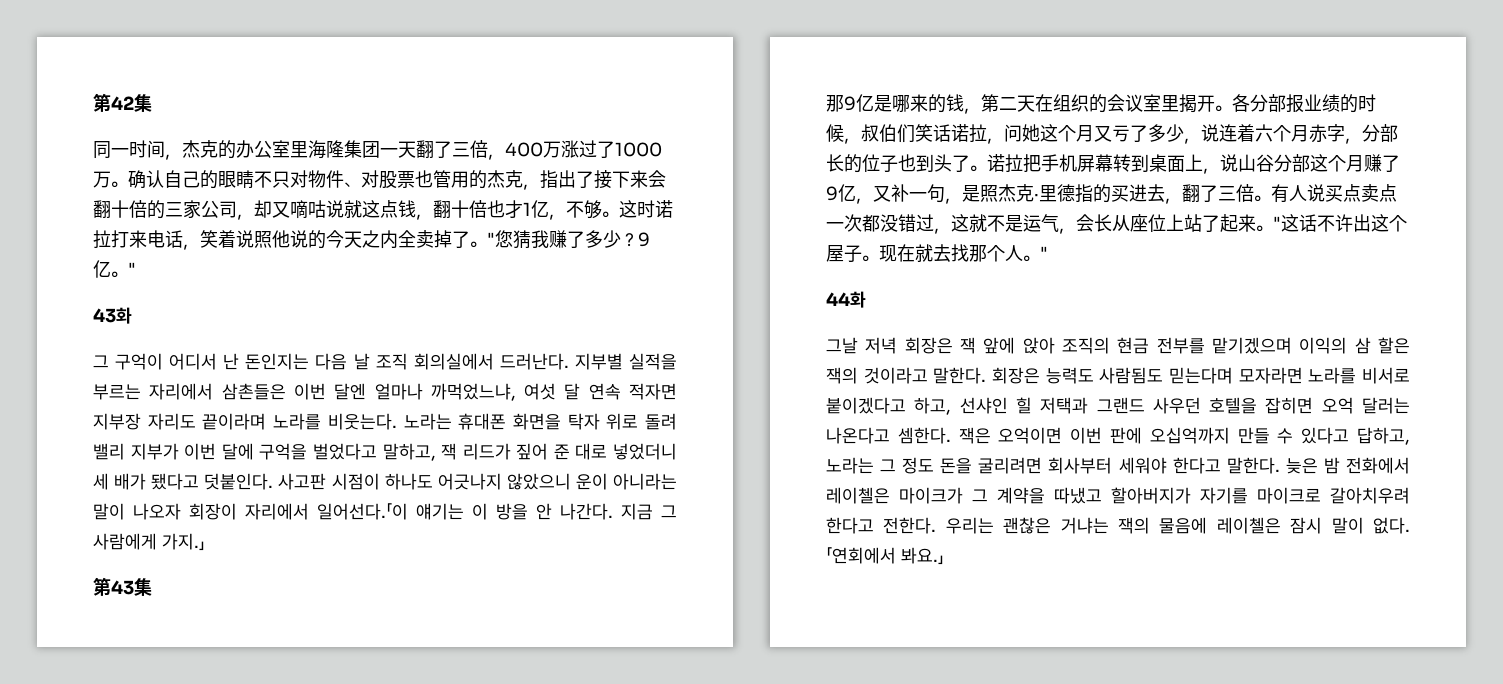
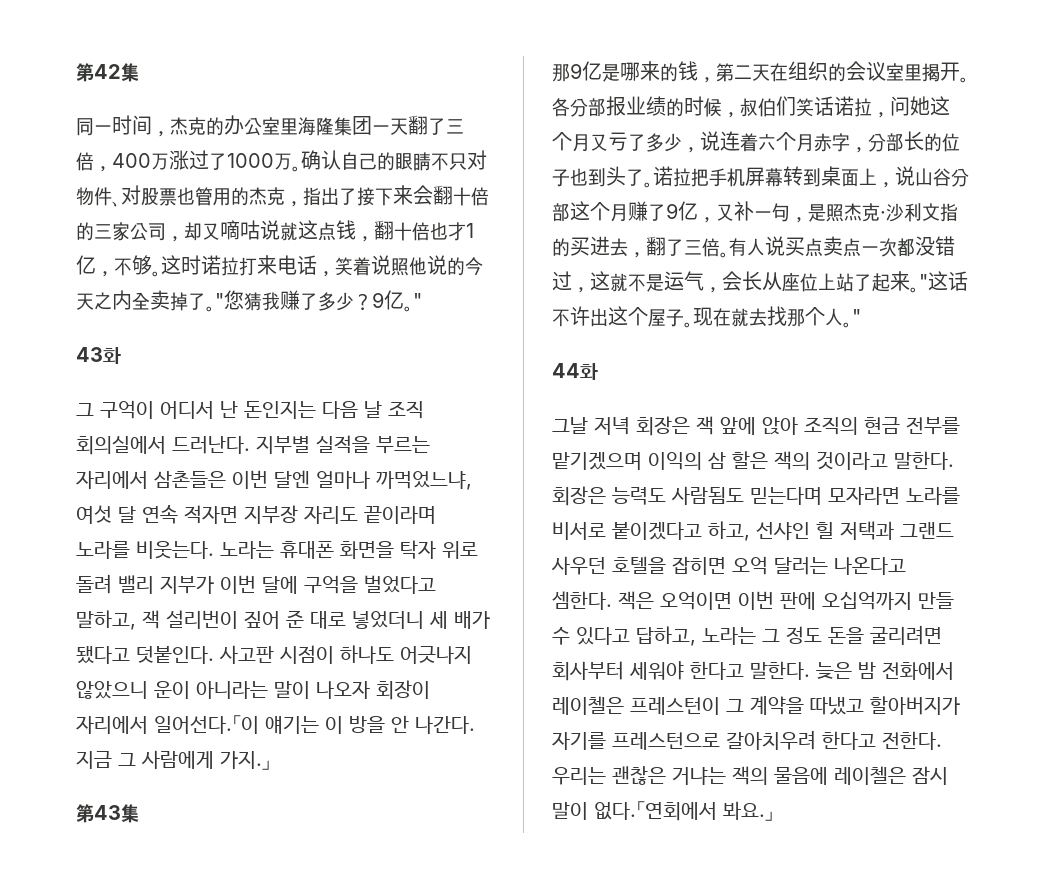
[462,443,511,460] 리드가 -> [166,610,238,629] 설리번이
[1039,184,1075,202] 里德 -> [886,203,940,222] 沙利文
[899,487,963,504] 마이크가 -> [630,697,720,715] 프레스턴이
[1257,487,1321,504] 마이크로 -> [612,732,720,750] 프레스턴으로

